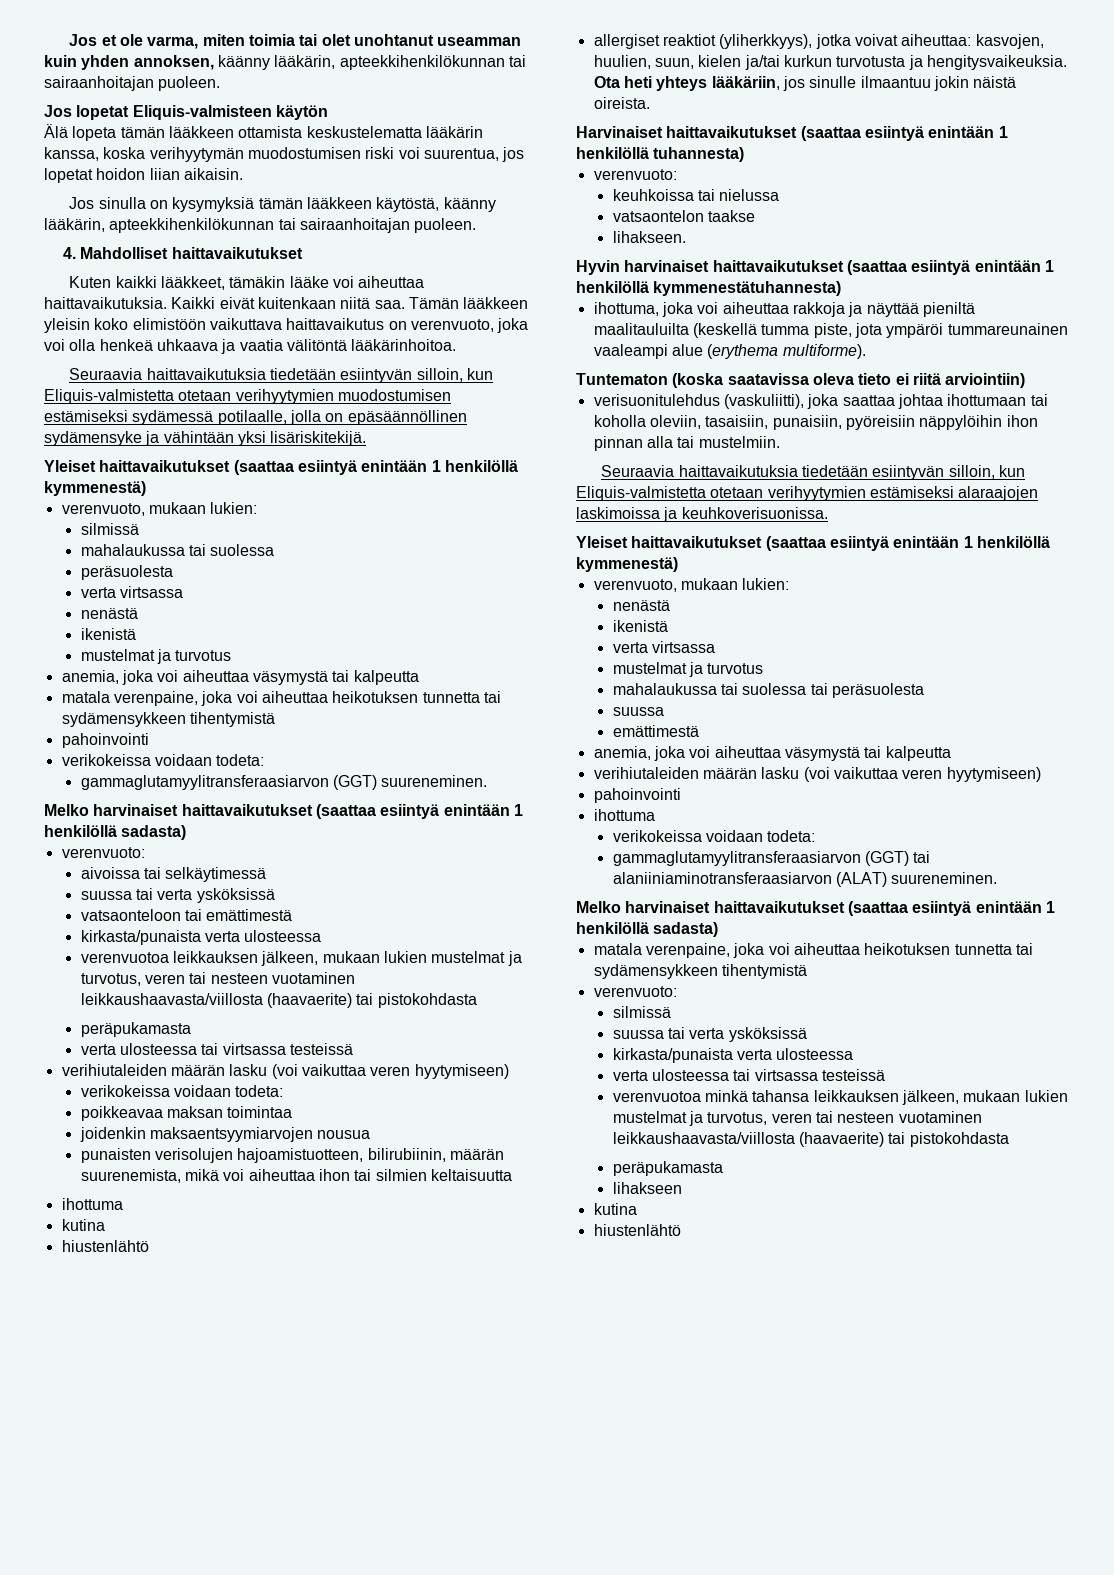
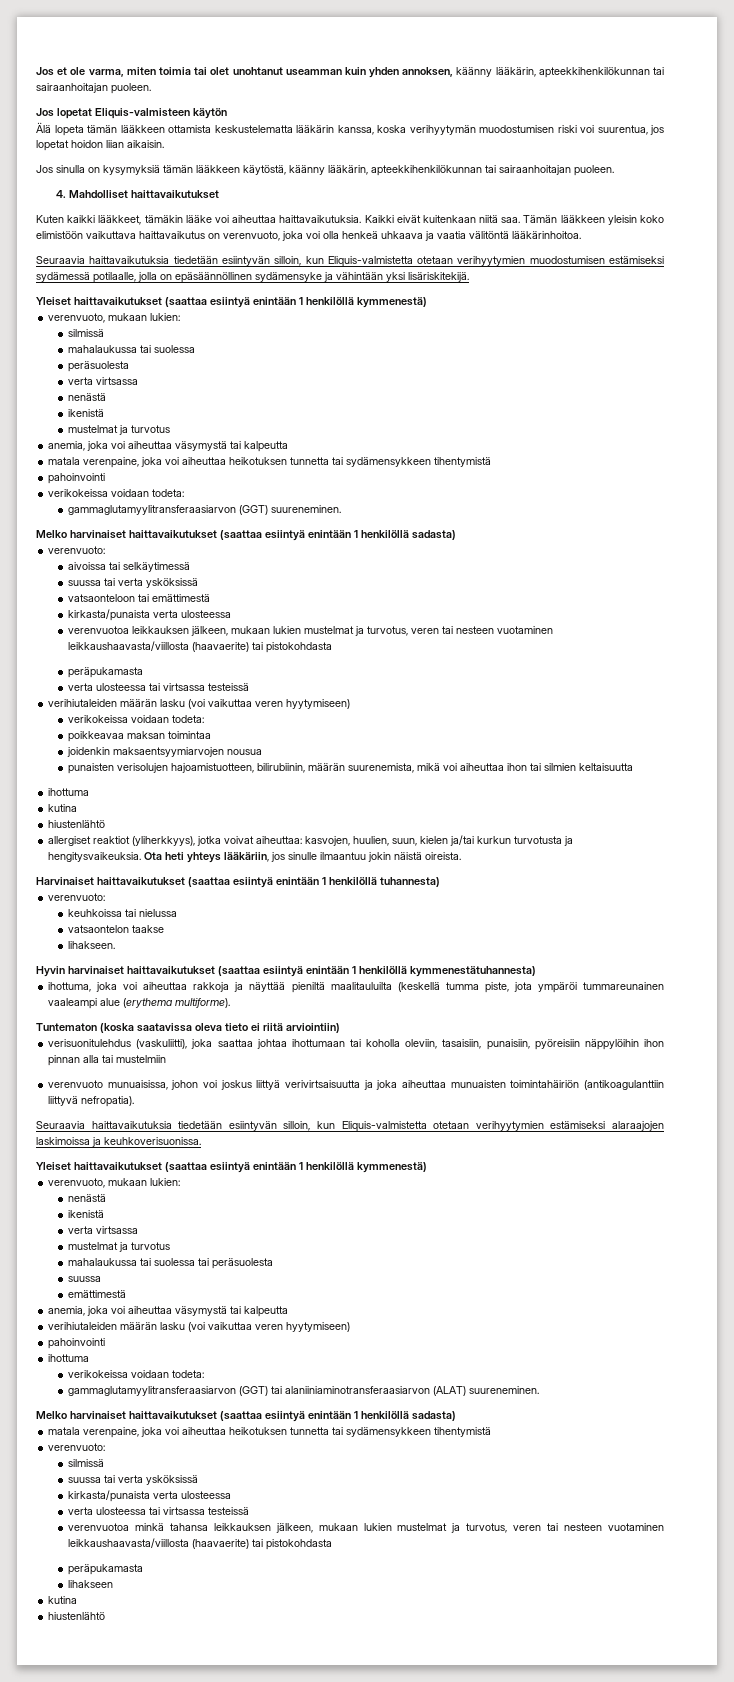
[698,436,780,448] mustelmiin. -> [116,1055,167,1063] [48,1080,664,1090] [48,1096,135,1107] mustelmiin // verenvuoto munuaisissa, johon voi joskus liittyä verivirtsaisuutta ja joka aiheuttaa munuaisten toimintahäiriön (antikoagulanttiin liittyvä nefropatia).

